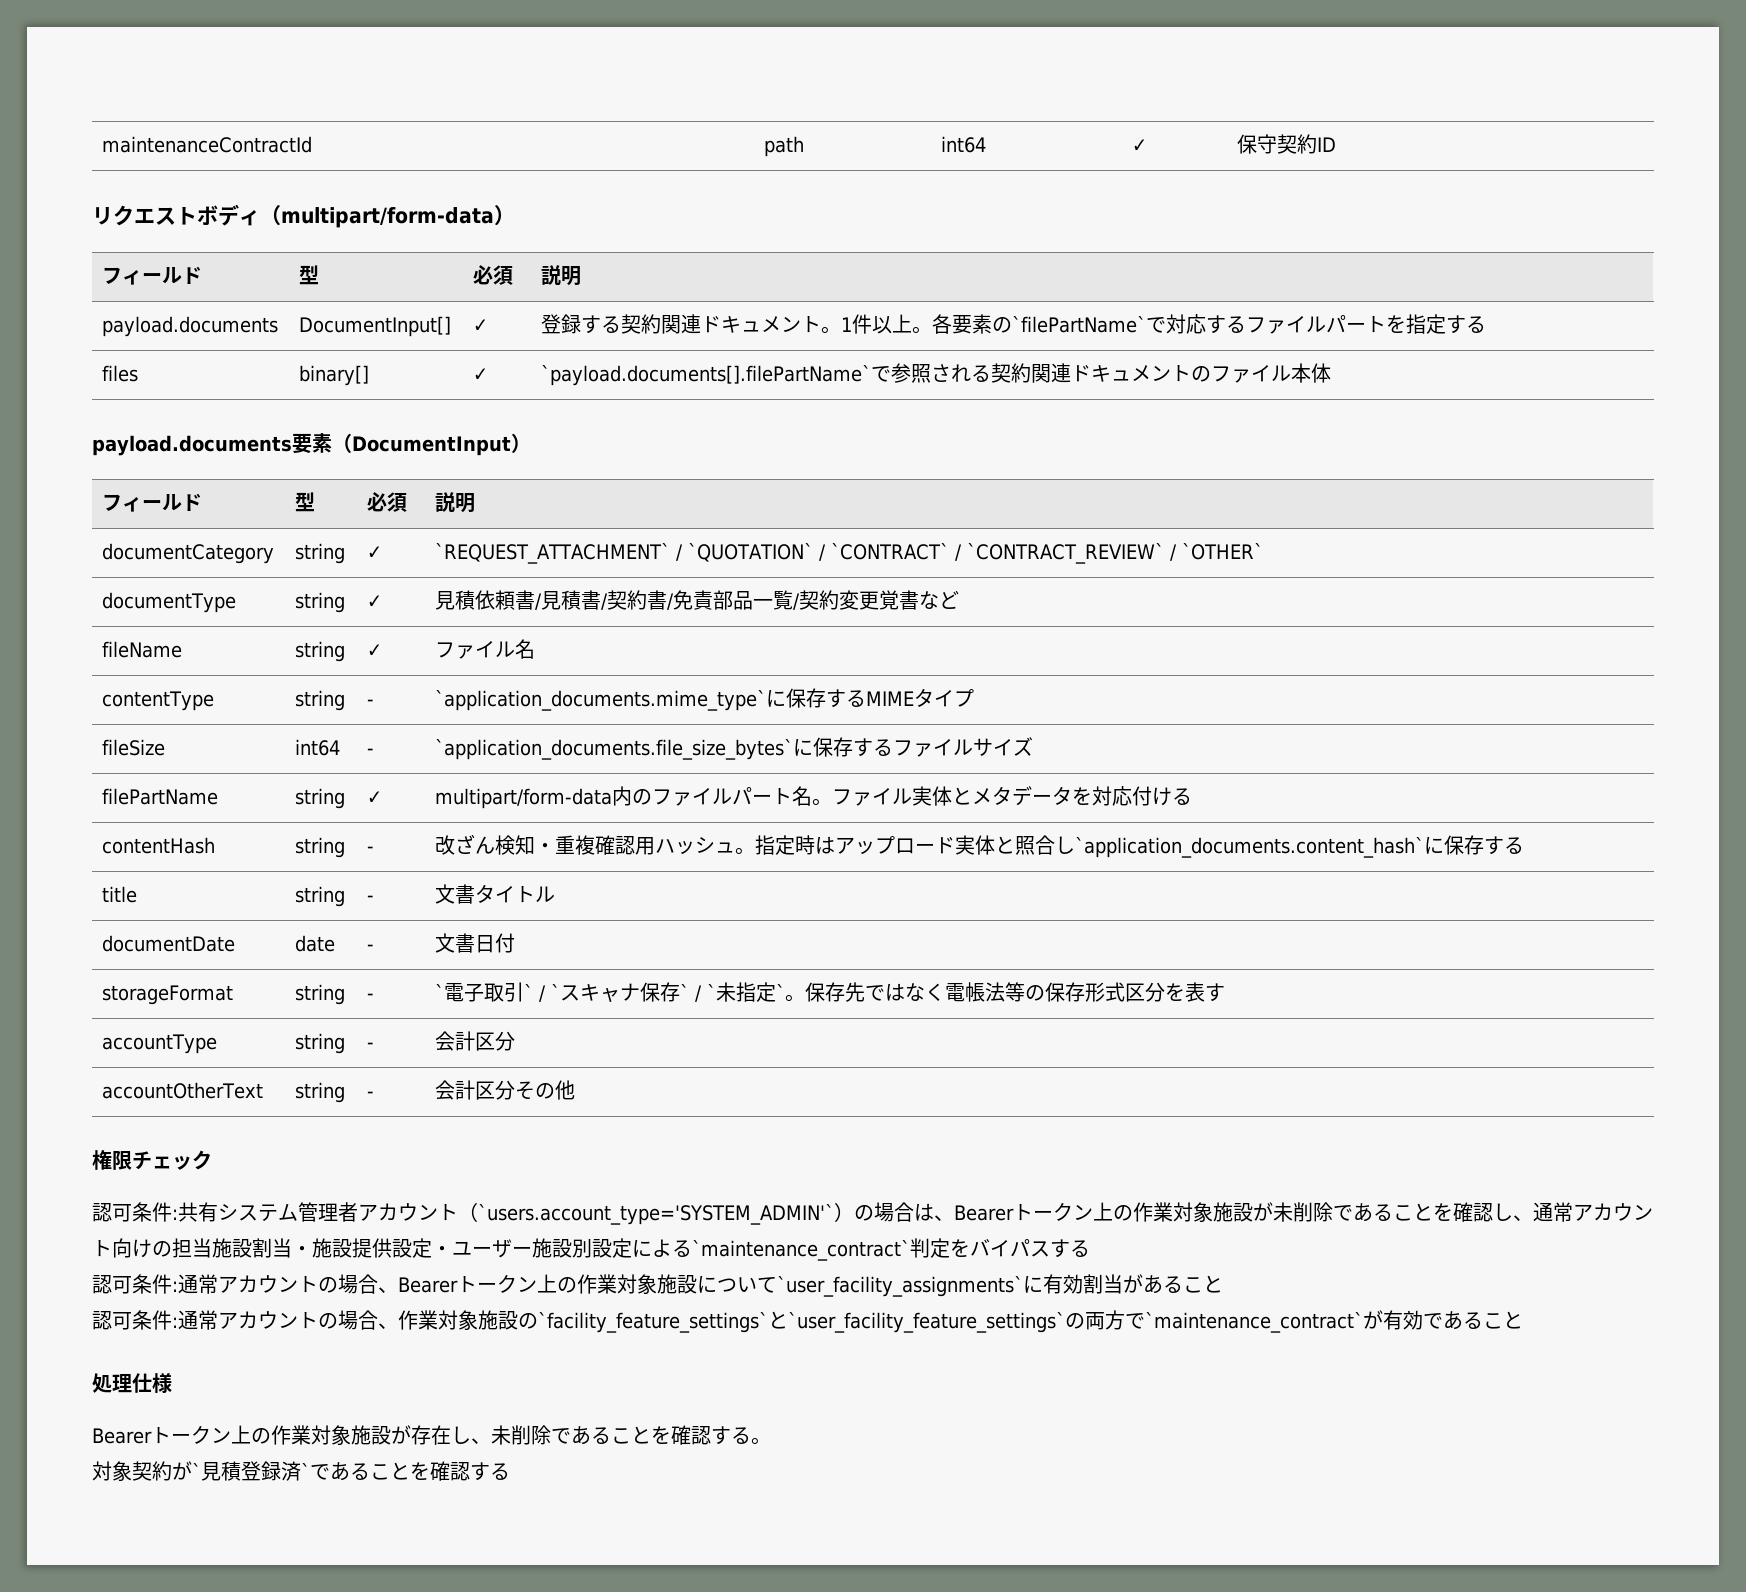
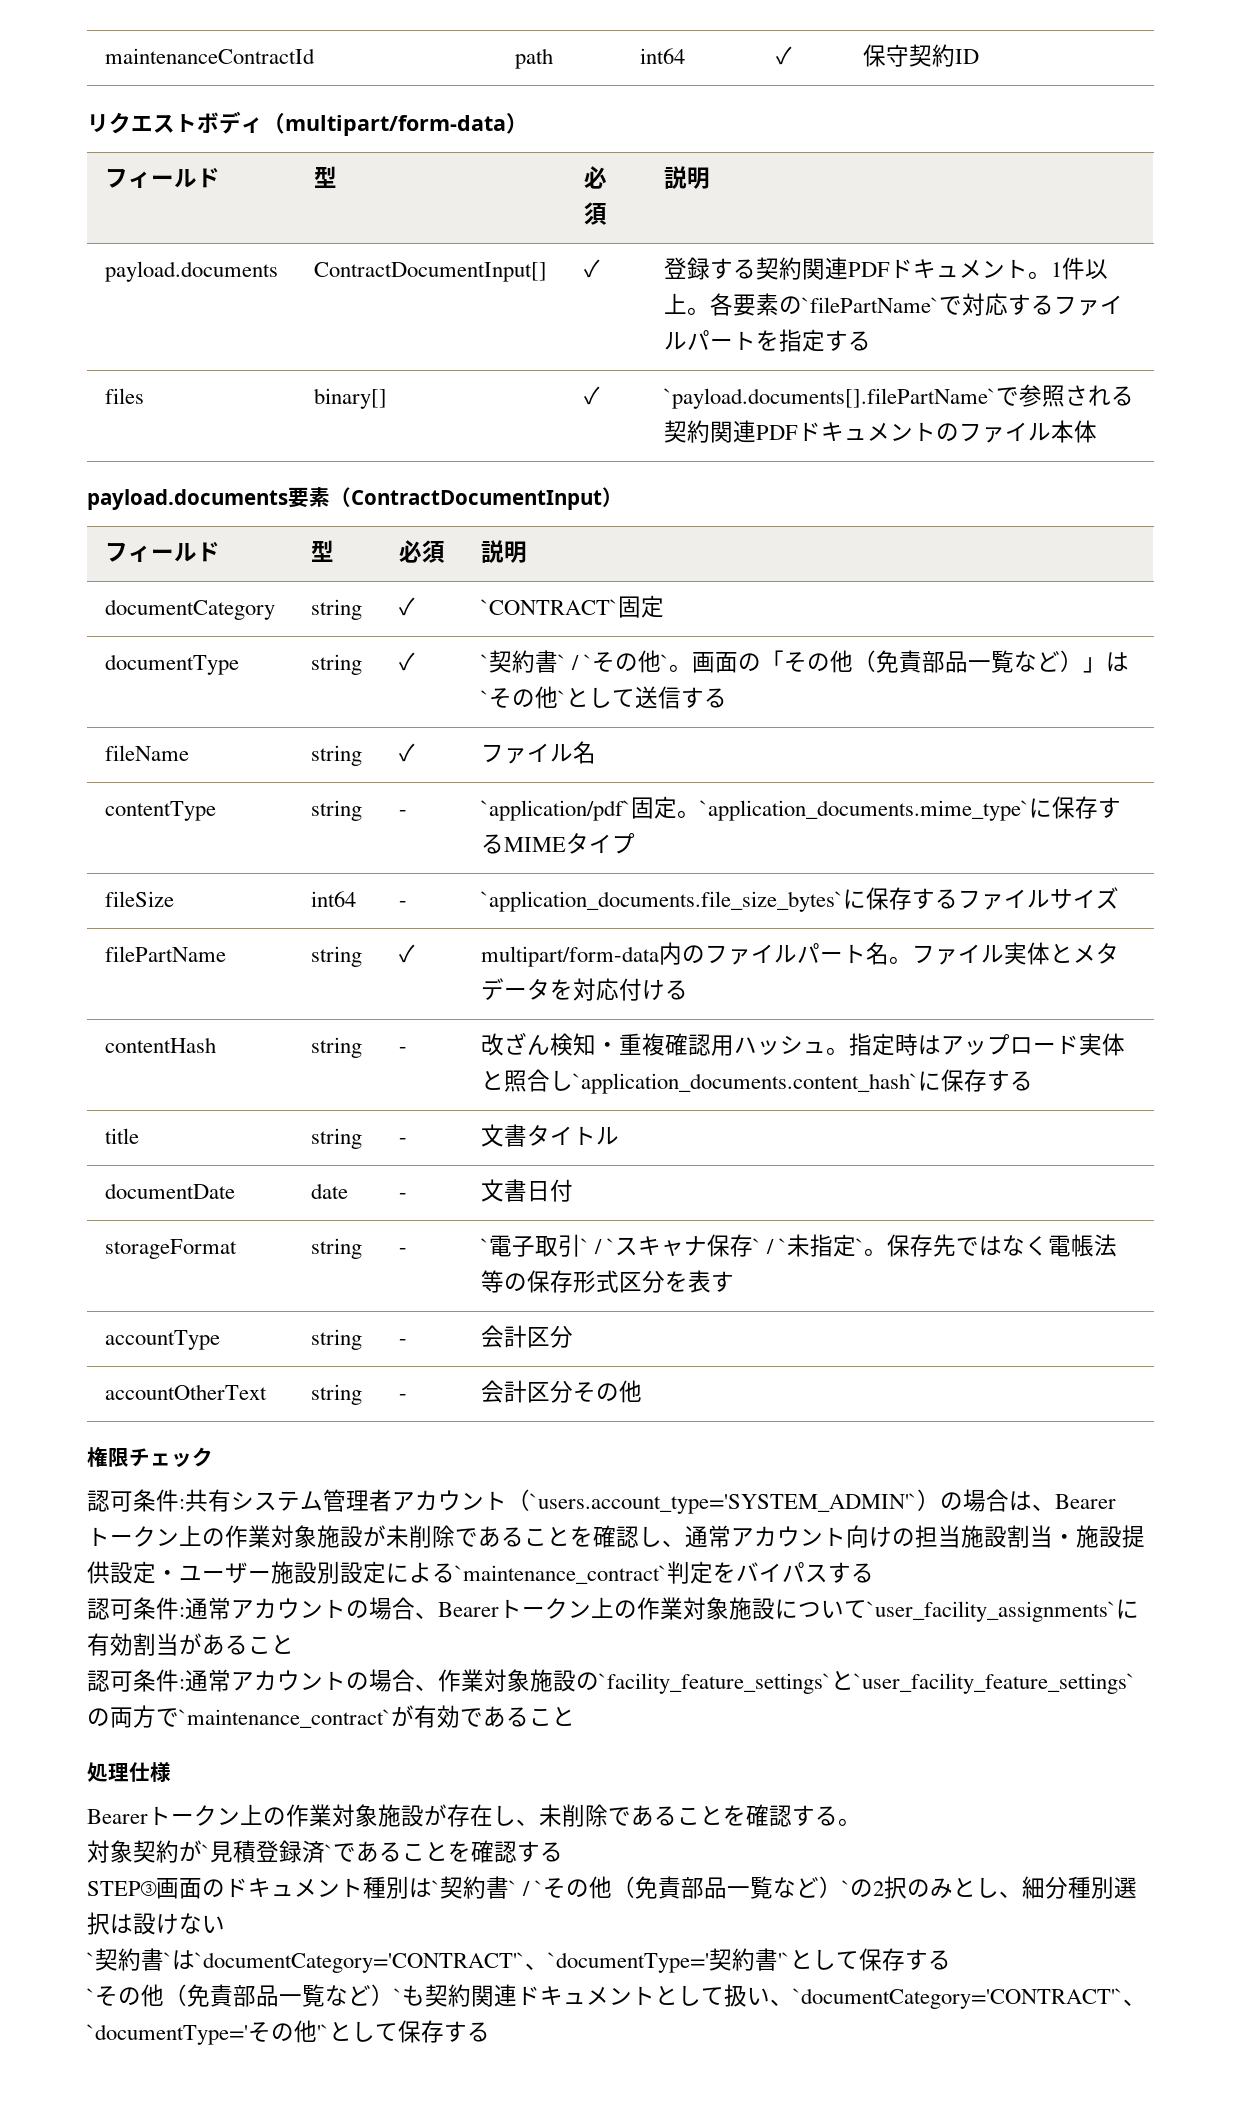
[299,316,452,337] DocumentInput[] -> [313,262,547,282] ContractDocumentInput[]
(702, 324) none -> [847,262,890,277] PDF
(1072, 373) none -> [755,425,798,440] PDF
[352,436,511,456] DocumentInput -> [351,490,602,510] ContractDocumentInput
[435,543,1264,564] [102,592,237,613] [295,592,346,613] [367,595,383,608] [435,590,960,610] `REQUEST_ATTACHMENT` / `QUOTATION` / `CONTRACT` / `CONTRACT_REVIEW` / `OTHER` // documentType | string | ✓ | 見積依頼書/見積書/契約書/免責部品一覧/契約変更覚書など -> [480,595,664,618] [104,654,239,675] [310,654,362,675] [398,652,415,671] [480,650,1129,673] [480,686,727,709] `CONTRACT`固定 // documentType | string | ✓ | `契約書` / `その他`。画面の「その他（免責部品一覧など）」は`その他`として送信する
(375, 702) none -> [480,796,700,821] `application/pdf`固定。
(510, 1471) none -> [87,1876,1138,1899] [87,1912,225,1935] [87,1948,951,1973] [87,1984,1146,2009] [87,2020,490,2045] // STEP③画面のドキュメント種別は`契約書` / `その他（免責部品一覧など）`の2択のみとし、細分種別選択は設けない // `契約書`は`documentCategory='CONTRACT'`、`documentType='契約書'`として保存する // `その他（免責部品一覧など）`も契約関連ドキュメントとして扱い、`documentCategory='CONTRACT'`、`documentType='その他'`として保存する

